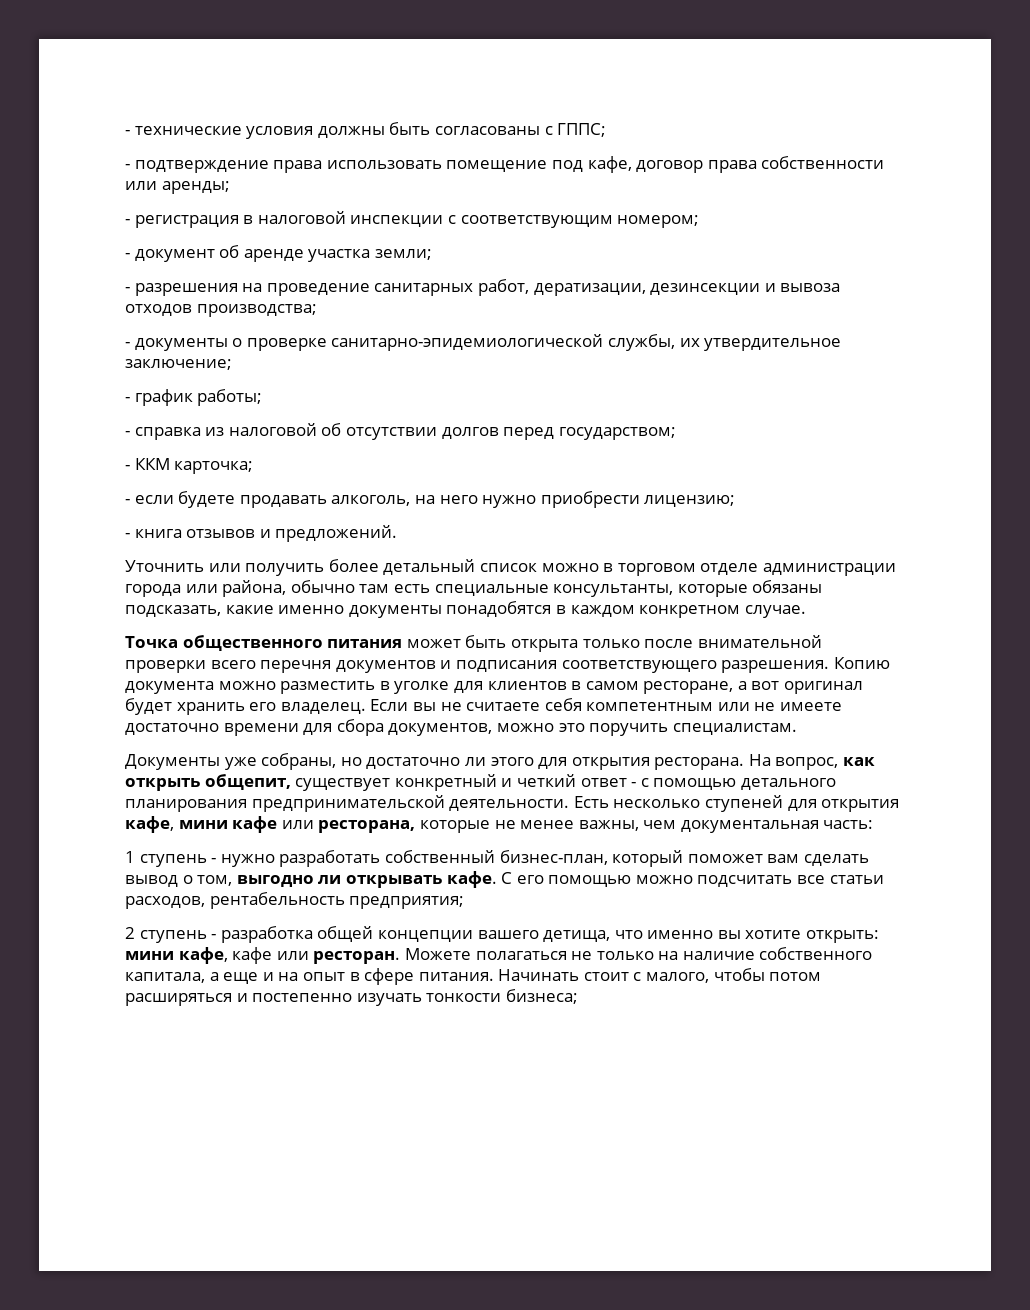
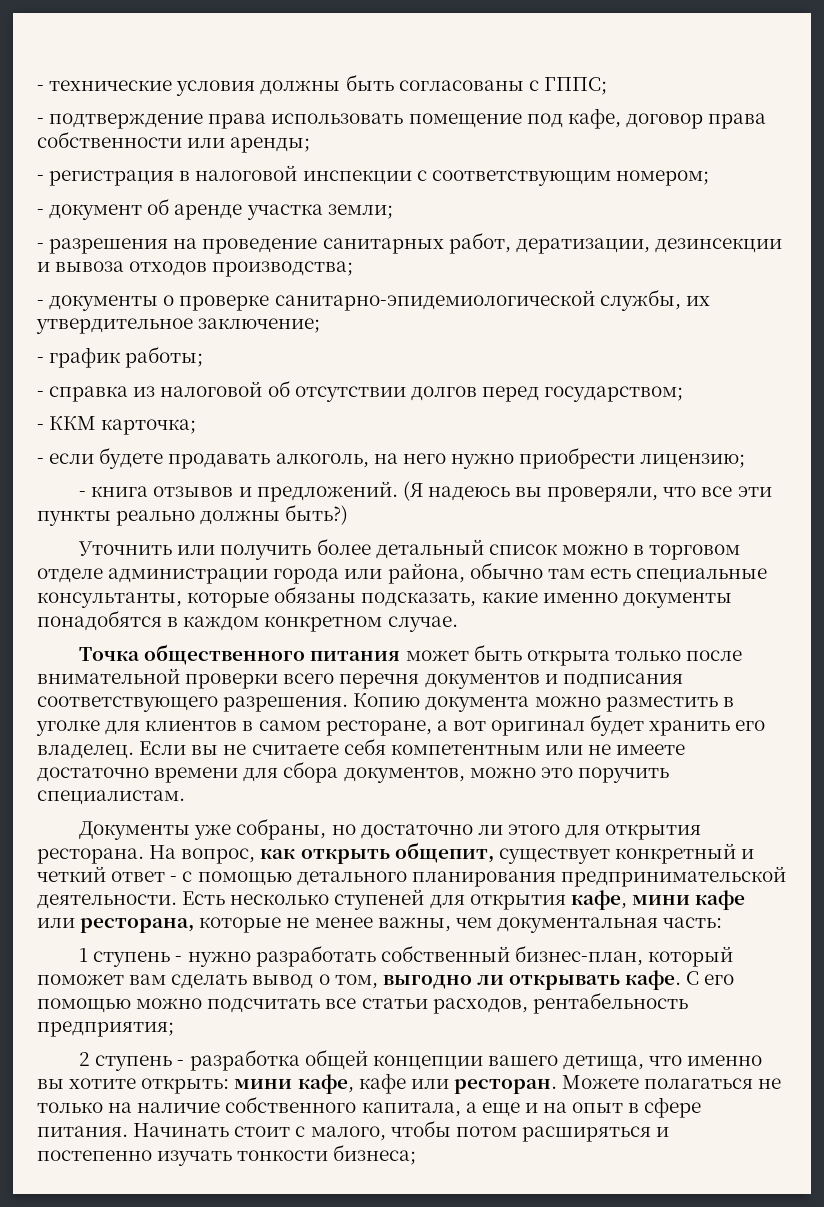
(398, 533) none -> [402,481,772,502] [37,504,349,526] (Я надеюсь вы проверяли, что все эти пункты реально должны быть?)

